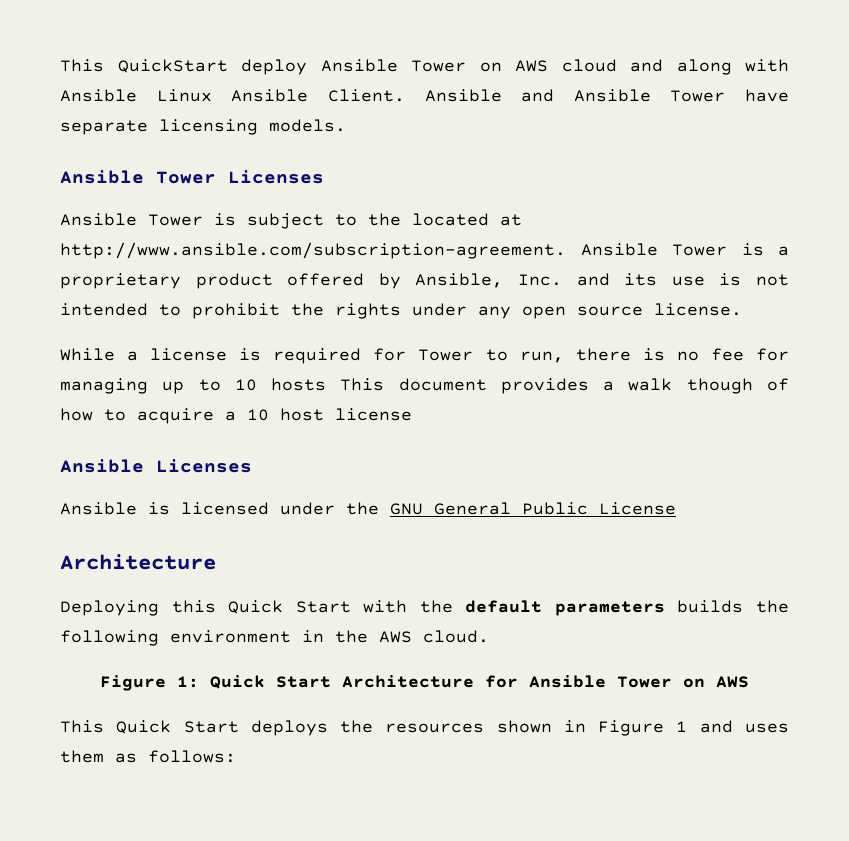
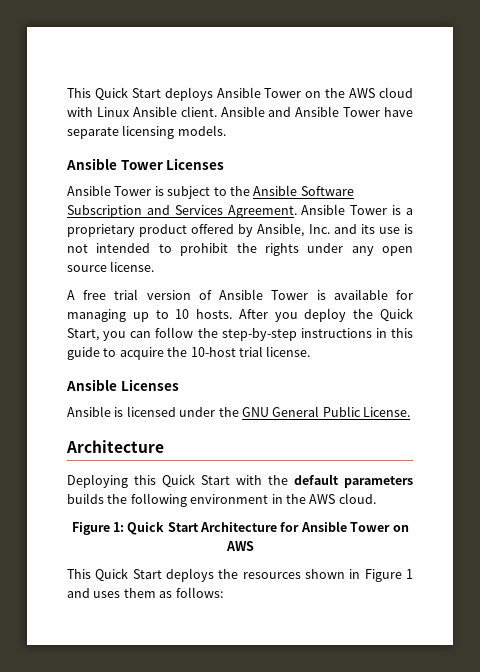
[60,59,502,75] This QuickStart deploy Ansible Tower on -> [67,87,346,101] This Quick Start deploys Ansible Tower on the
[630,59,789,75] [60,89,137,102] and along with Ansible -> [67,107,93,117] with
[327,89,405,102] Client. -> [180,106,217,117] client.
[412,213,522,226] [60,242,566,259] located at http://www.ansible.com/subscription-agreement. -> [253,185,354,196] [67,205,297,218] Ansible Software Subscription and Services Agreement.
[60,348,744,364] While a license is required for Tower to run, there is no fee -> [67,289,388,300] A free trial version of Ansible Tower is available
[271,378,789,394] [60,408,412,424] hosts This document provides a walk though of how to acquire a 10 host license -> [196,308,413,322] [67,327,413,341] [67,346,311,360] hosts. After you deploy the Quick Start, you can follow the step-by-step instructions in this guide to acquire the 10-host trial license.
[599,502,676,515] License -> [363,407,410,417] License.

